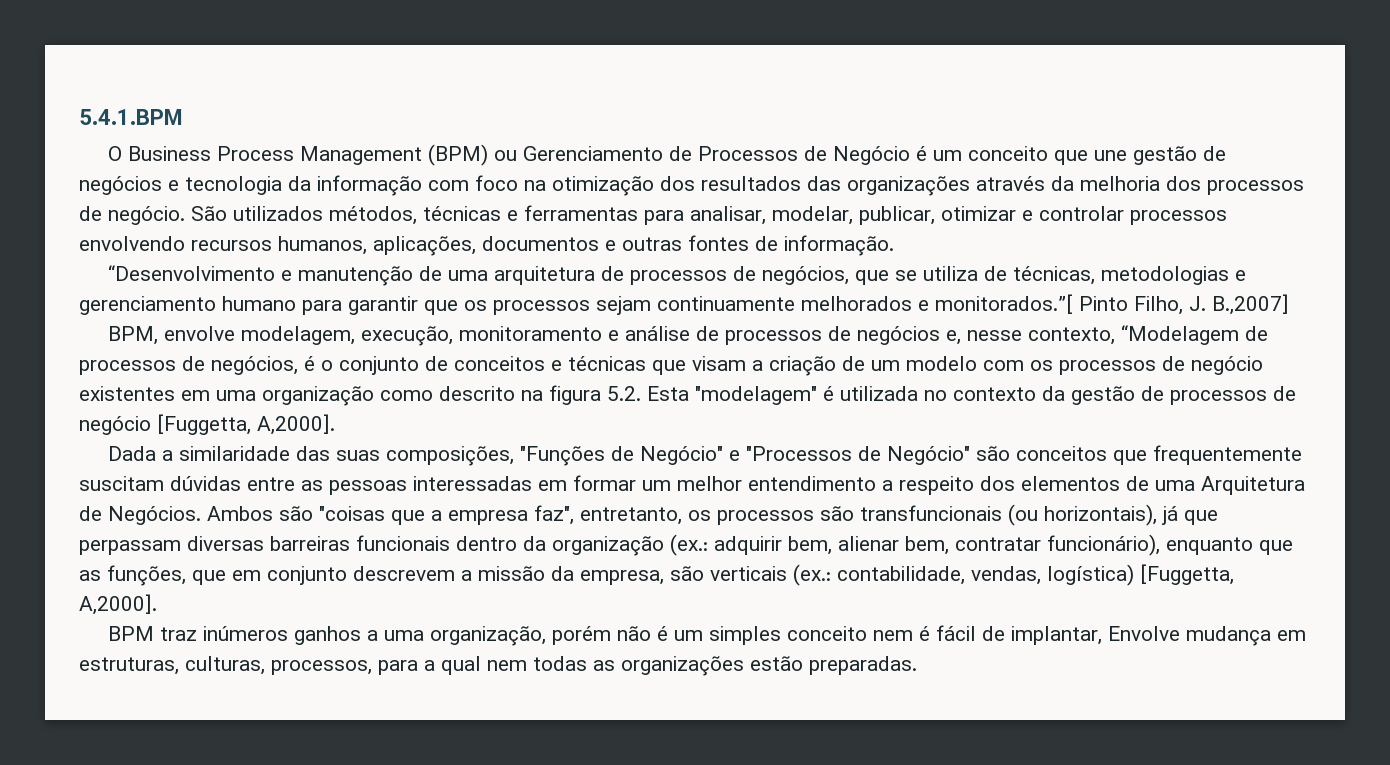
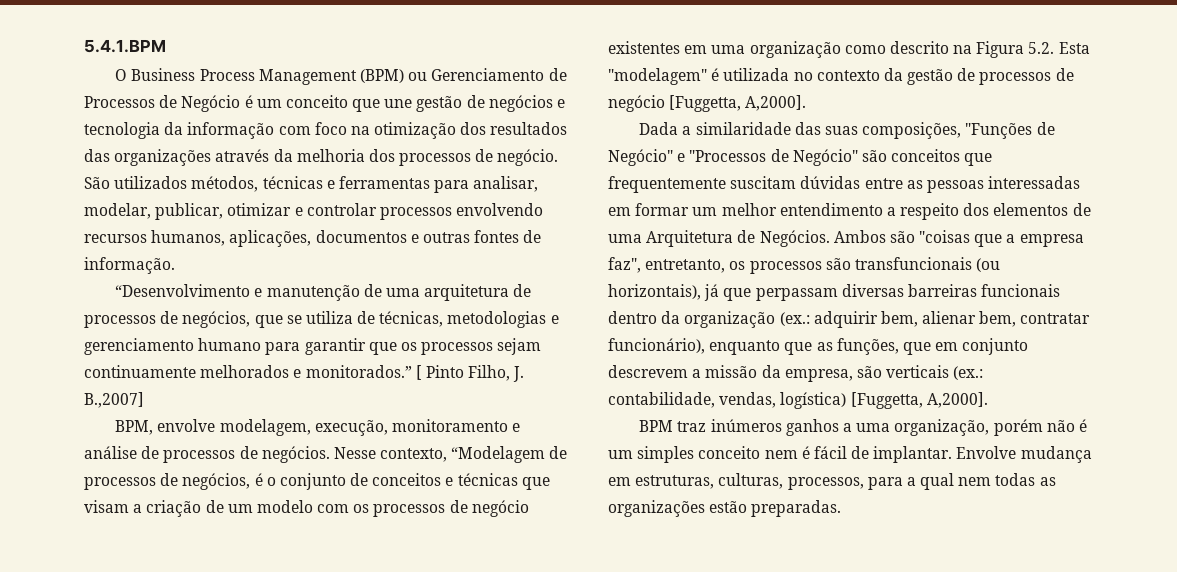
[935,294,1073,314] monitorados.”[ -> [305,365,422,380] monitorados.” [
[857,326,1023,345] negócios e, nesse -> [261,446,376,463] negócios. Nesse
[549,385,601,405] figura -> [976,41,1025,58] Figura
[1011,626,1103,645] implantar, -> [873,446,953,463] implantar.

